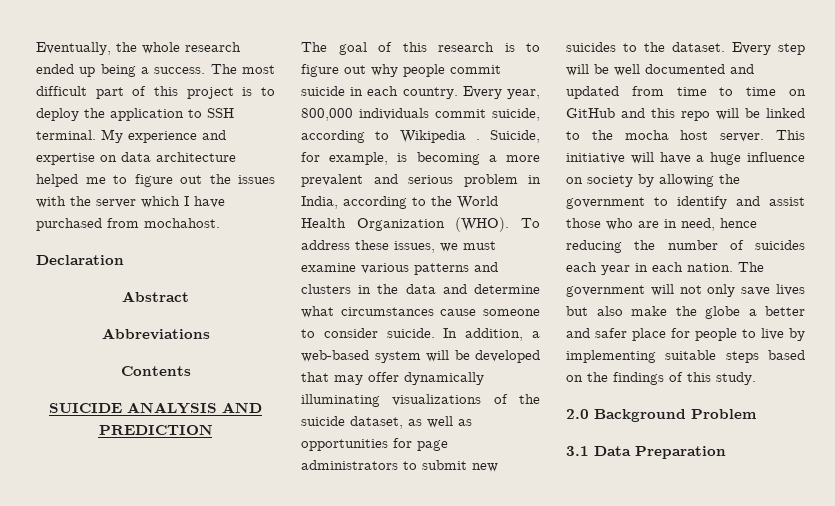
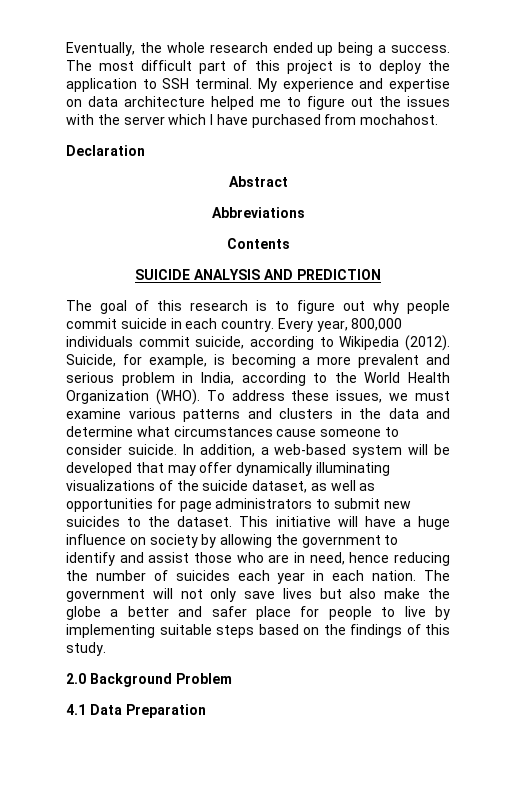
[475,139,480,140] . -> [405,335,450,351] (2012).
[732,42,805,55] [566,64,754,76] [566,86,806,99] [566,108,805,121] [566,130,765,142] Every step will be well documented and updated from time to time on GitHub and this repo will be linked to the mocha host server. -> (233, 521) none
[566,446,589,456] 3.1 -> [66,704,86,715] 4.1

